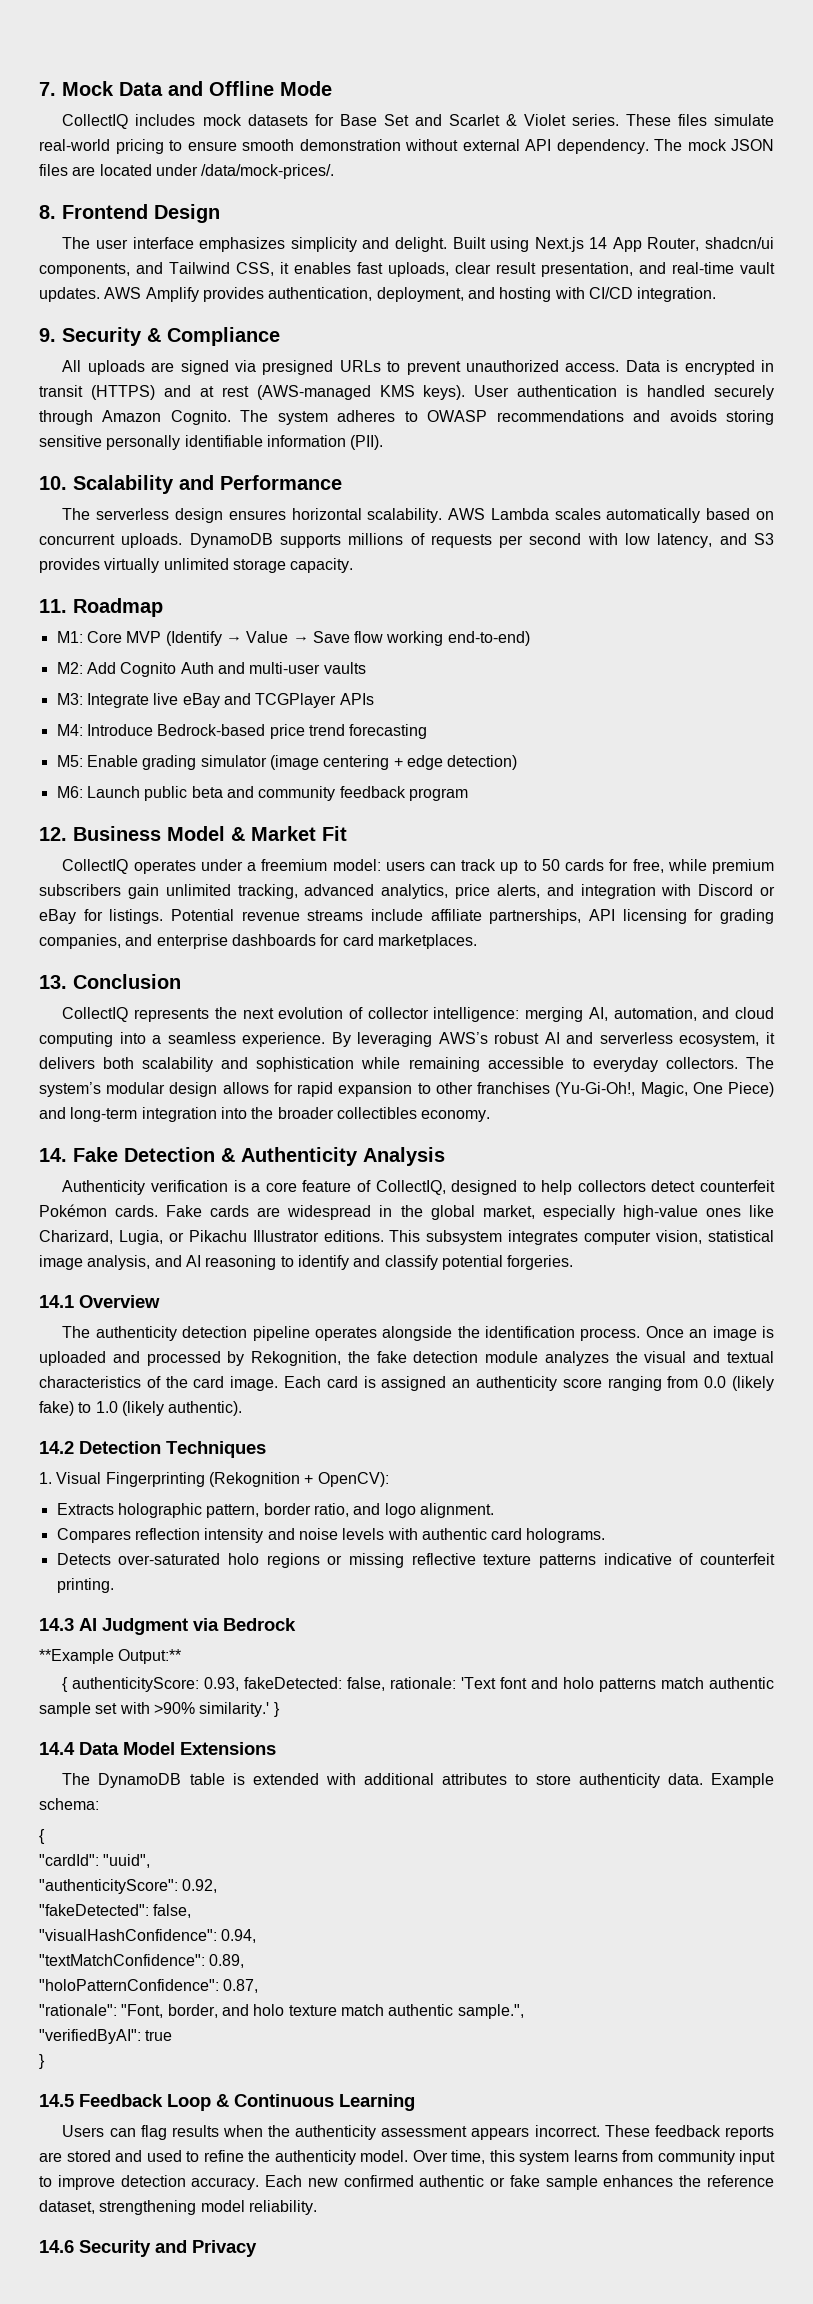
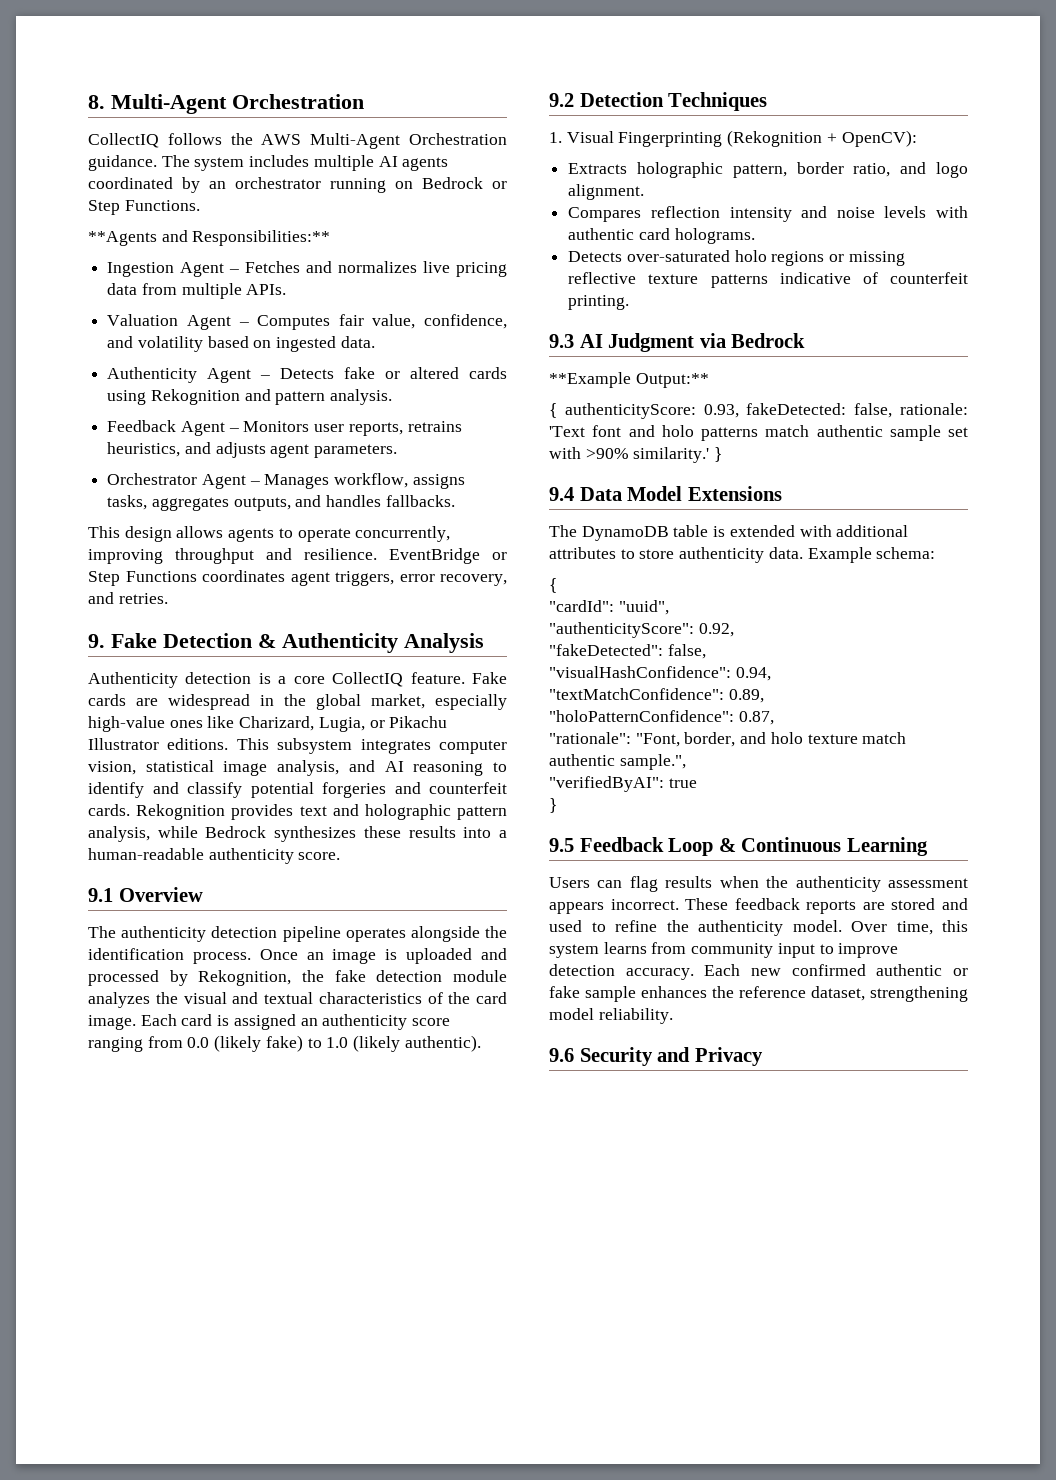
[39,81,332,96] [62,114,775,129] [39,139,774,154] [39,164,335,179] [39,204,220,223] [62,237,774,252] [39,262,775,277] [39,287,717,302] [39,327,280,346] [62,360,774,375] [39,385,774,400] [39,410,775,425] [39,435,384,450] [39,475,342,494] [62,508,774,523] [39,533,774,548] [39,558,354,573] [39,598,163,617] [56,631,530,646] [56,662,366,677] [56,693,374,708] [56,724,428,739] [56,755,518,770] [56,786,468,801] [39,826,347,841] [62,859,774,874] [39,884,775,899] [39,909,774,924] [39,934,477,949] [39,974,181,989] [62,1007,775,1022] [39,1032,776,1047] [39,1057,775,1072] [39,1082,775,1097] [39,1107,491,1122] [39,1148,67,1162] 7. Mock Data and Offline Mode // CollectIQ includes mock datasets for Base Set and Scarlet & Violet series. These files simulate real-world pricing to ensure smooth demonstration without external API dependency. The mock JSON files are located under /data/mock-prices/. // 8. Frontend Design // The user interface emphasizes simplicity and delight. Built using Next.js 14 App Router, shadcn/ui components, and Tailwind CSS, it enables fast uploads, clear result presentation, and real-time vault updates. AWS Amplify provides authentication, deployment, and hosting with CI/CD integration. // 9. Security & Compliance // All uploads are signed via presigned URLs to prevent unauthorized access. Data is encrypted in transit (HTTPS) and at rest (AWS-managed KMS keys). User authentication is handled securely through Amazon Cognito. The system adheres to OWASP recommendations and avoids storing sensitive personally identifiable information (PII). // 10. Scalability and Performance // The serverless design ensures horizontal scalability. AWS Lambda scales automatically based on concurrent uploads. DynamoDB supports millions of requests per second with low latency, and S3 provides virtually unlimited storage capacity. // 11. Roadmap // M1: Core MVP (Identify → Value → Save flow working end-to-end) // M2: Add Cognito Auth and multi-user vaults // M3: Integrate live eBay and TCGPlayer APIs // M4: Introduce Bedrock-based price trend forecasting // M5: Enable grading simulator (image centering + edge detection) // M6: Launch public beta and community feedback program // 12. Business Model & Market Fit // CollectIQ operates under a freemium model: users can track up to 50 cards for free, while premium subscribers gain unlimited tracking, advanced analytics, price alerts, and integration with Discord or eBay for listings. Potential revenue streams include affiliate partnerships, API licensing for grading companies, and enterprise dashboards for card marketplaces. // 13. Conclusion // CollectIQ represents the next evolution of collector intelligence: merging AI, automation, and cloud computing into a seamless experience. By leveraging AWS’s robust AI and serverless ecosystem, it delivers both scalability and sophistication while remaining accessible to everyday collectors. The system’s modular design allows for rapid expansion to other franchises (Yu-Gi-Oh!, Magic, One Piece) and long-term integration into the broader collectibles economy. // 14. -> [88,94,364,114] [88,133,508,149] [88,155,449,171] [88,177,507,193] [88,200,200,215] [88,230,331,246] [107,261,508,277] [107,283,287,299] [107,314,507,330] [107,336,375,352] [107,367,508,383] [107,389,393,405] [107,420,462,436] [107,442,398,458] [107,473,465,489] [107,495,455,511] [88,526,451,542] [88,548,507,564] [88,570,507,586] [88,592,168,604] [88,634,105,648] 8. Multi-Agent Orchestration // CollectIQ follows the AWS Multi-Agent Orchestration guidance. The system includes multiple AI agents coordinated by an orchestrator running on Bedrock or Step Functions. // **Agents and Responsibilities:** // Ingestion Agent – Fetches and normalizes live pricing data from multiple APIs. // Valuation Agent – Computes fair value, confidence, and volatility based on ingested data. // Authenticity Agent – Detects fake or altered cards using Rekognition and pattern analysis. // Feedback Agent – Monitors user reports, retrains heuristics, and adjusts agent parameters. // Orchestrator Agent – Manages workflow, assigns tasks, aggregates outputs, and handles fallbacks. // This design allows agents to operate concurrently, improving throughput and resilience. EventBridge or Step Functions coordinates agent triggers, error recovery, and retries. // 9.
[151,1180,229,1192] verification -> [185,672,252,684] detection
[302,1180,775,1195] [39,1204,159,1217] feature of CollectIQ, designed to help collectors detect counterfeit Pokémon cards. -> [332,672,465,687] CollectIQ feature.
[507,1255,574,1270] [39,1295,74,1308] forgeries. // 14.1 -> [322,782,507,798] [88,804,508,820] [88,826,508,842] [88,848,341,864] [88,888,113,902] forgeries and counterfeit cards. Rekognition provides text and holographic pattern analysis, while Bedrock synthesizes these results into a human-readable authenticity score. // 9.1
[39,1441,74,1454] 14.2 -> [549,93,574,107] 9.2
[39,1618,74,1631] 14.3 -> [549,334,574,348] 9.3
[39,1742,75,1755] 14.4 -> [549,487,574,501] 9.4
[39,2094,74,2107] 14.5 -> [549,838,574,852] 9.5
[39,2240,74,2253] 14.6 -> [549,1048,574,1062] 9.6

